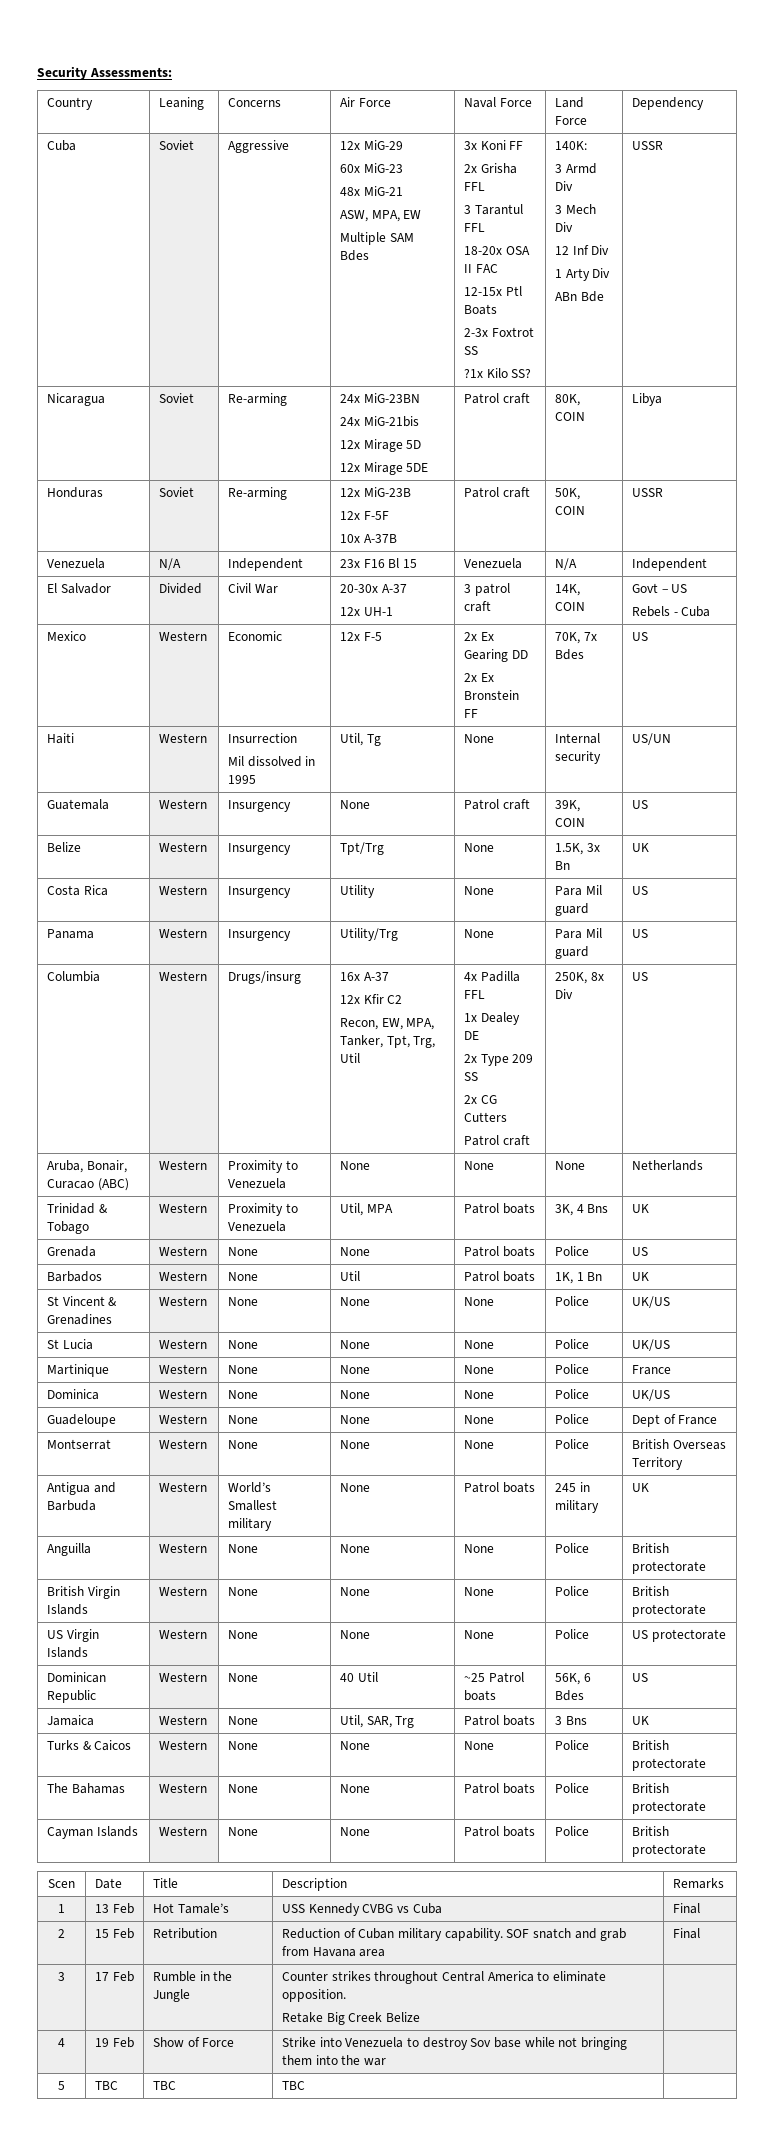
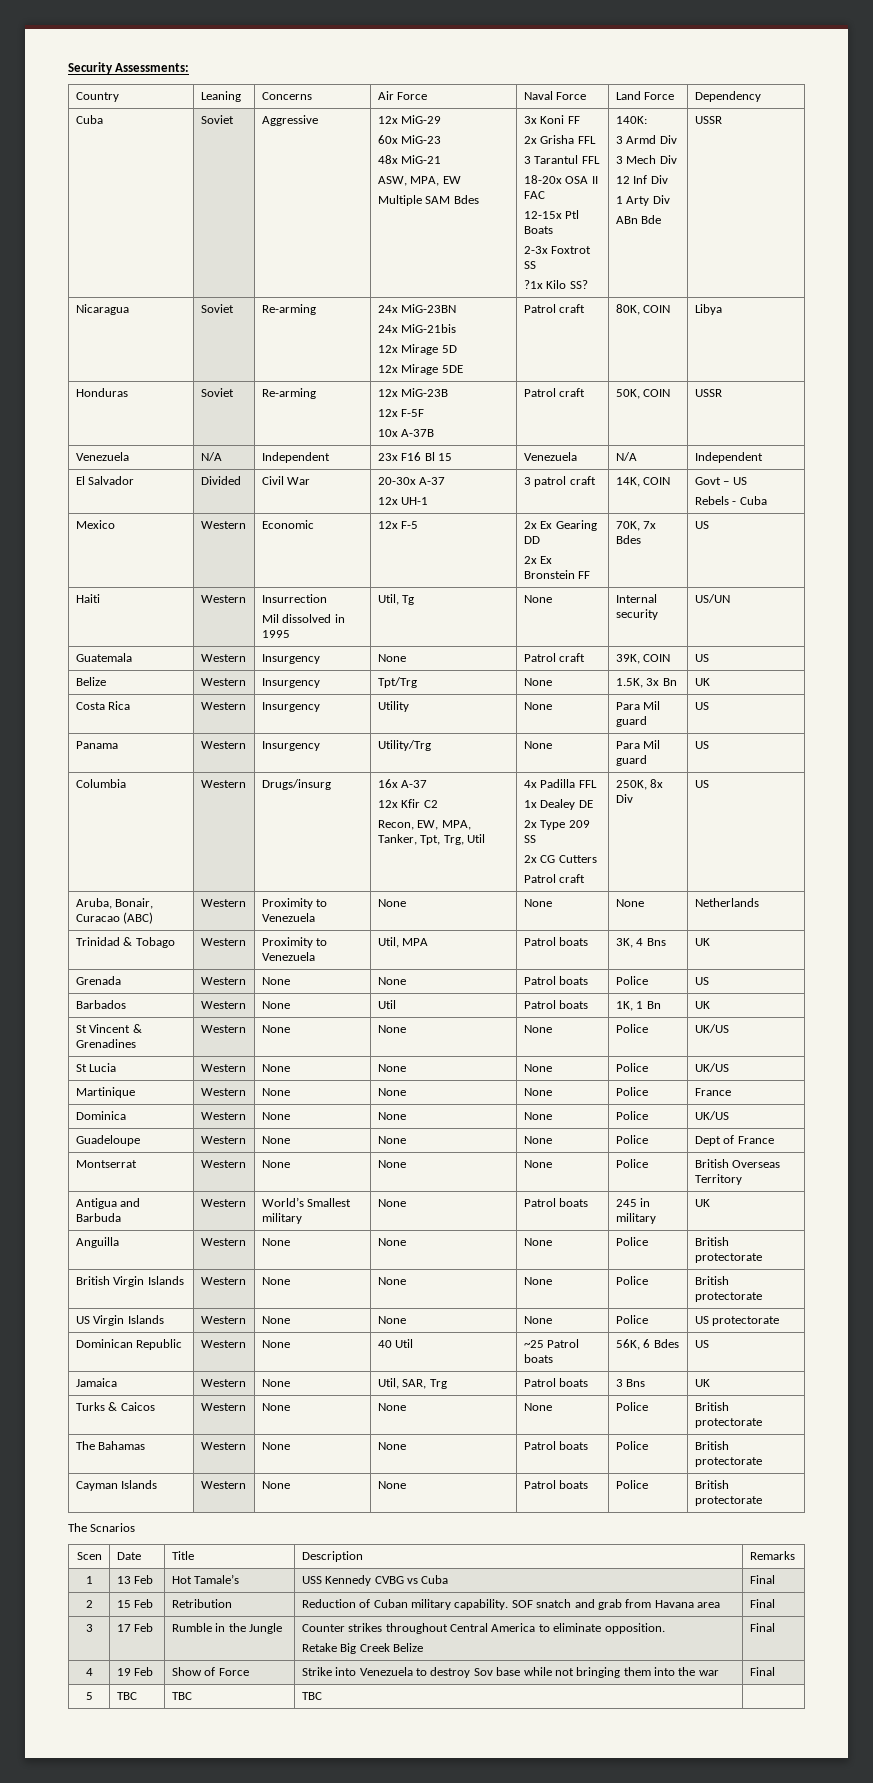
(707, 1850) none -> [68,1523,136,1532] // The Scnarios
(421, 2017) none -> [749,1623,775,1632] Final
(387, 2062) none -> [749,1667,775,1676] Final

